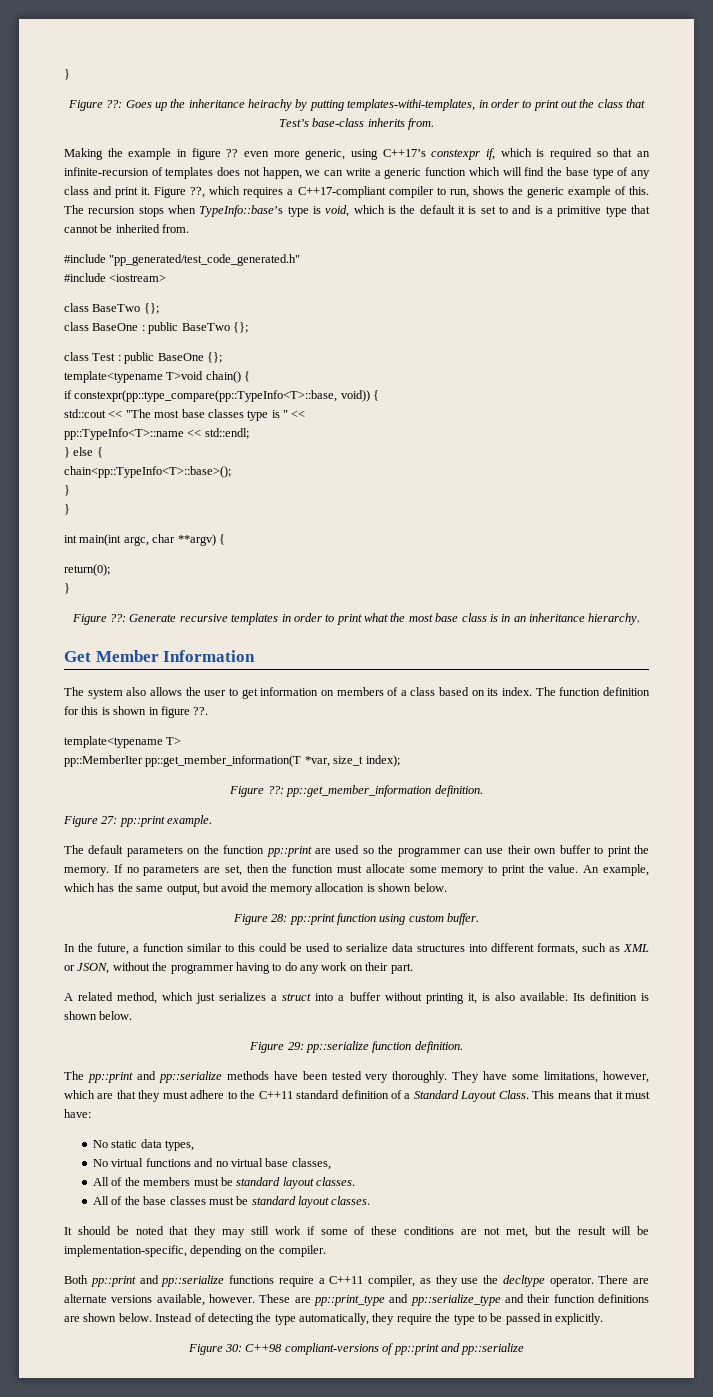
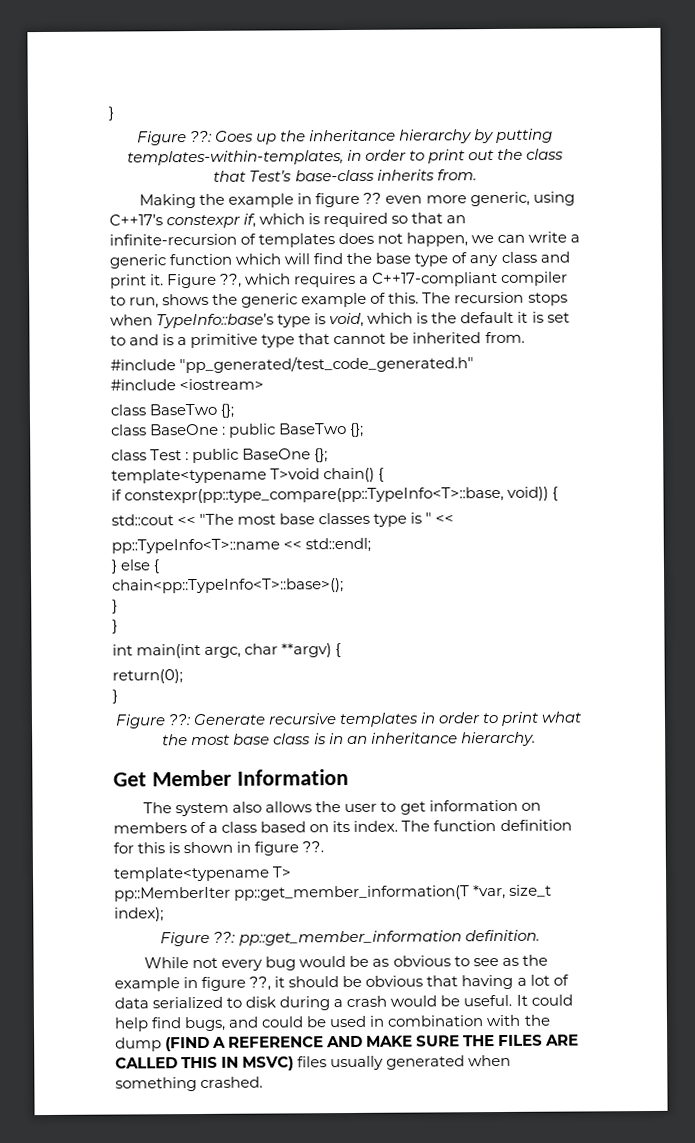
[248,99,293,111] heirachy -> [399,129,473,144] hierarchy
[347,99,476,111] templates-withi-templates, -> [126,150,344,166] templates-within-templates,
[63,815,213,827] [64,845,650,857] [64,864,649,876] [64,883,447,895] [232,913,480,925] [64,943,649,955] [64,962,413,974] [64,992,649,1004] [64,1011,133,1020] [249,1041,463,1053] [64,1071,650,1083] [64,1090,650,1102] [64,1109,91,1118] [93,1139,195,1151] [93,1158,331,1170] [93,1177,356,1189] [93,1196,371,1208] [64,1226,649,1238] [64,1245,326,1257] [64,1275,649,1287] [64,1294,649,1306] [64,1313,604,1325] [187,1343,525,1355] Figure 27: pp::print example. // The default parameters on the function pp::print are used so the programmer can use their own buffer to print the memory. If no parameters are set, then the function must allocate some memory to print the value. An example, which has the same output, but avoid the memory allocation is shown below. // Figure 28: pp::print function using custom buffer. // In the future, a function similar to this could be used to serialize data structures into different formats, such as XML or JSON, without the programmer having to do any work on their part. // A related method, which just serializes a struct into a buffer without printing it, is also available. Its definition is shown below. // Figure 29: pp::serialize function definition. // The pp::print and pp::serialize methods have been tested very thoroughly. They have some limitations, however, which are that they must adhere to the C++11 standard definition of a Standard Layout Class. This means that it must have: // No static data types, // No virtual functions and no virtual base classes, // All of the members must be standard layout classes. // All of the base classes must be standard layout classes. // It should be noted that they may still work if some of these conditions are not met, but the result will be implementation-specific, depending on the compiler. // Both pp::print and pp::serialize functions require a C++11 compiler, as they use the decltype operator. There are alternate versions available, however. These are pp::print_type and pp::serialize_type and their function definitions are shown below. Instead of detecting the type automatically, they require the type to be passed in explicitly. // Figure 30: C++98 compliant-versions of pp::print and pp::serialize -> [144,954,548,971] [114,974,569,992] [114,994,573,1011] [114,1014,551,1032] [115,1034,580,1052] [115,1054,512,1071] [115,1076,264,1092] While not every bug would be as obvious to see as the example in figure ??, it should be obvious that having a lot of data serialized to disk during a crash would be useful. It could help find bugs, and could be used in combination with the dump (FIND A REFERENCE AND MAKE SURE THE FILES ARE CALLED THIS IN MSVC) files usually generated when something crashed.

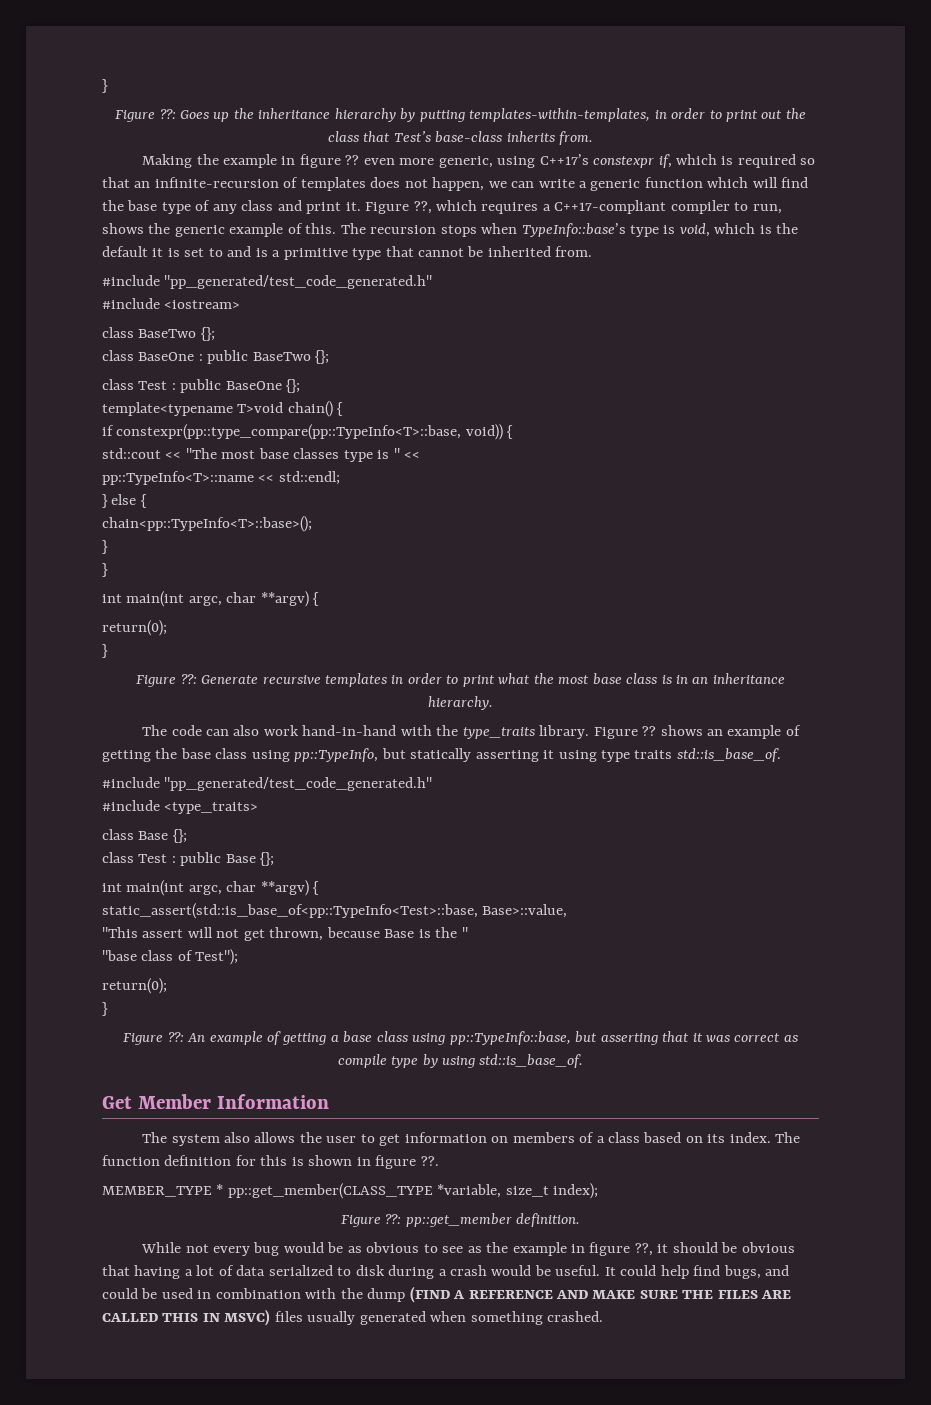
(536, 739) none -> [142,725,801,739] [102,748,781,762] [102,777,433,791] [102,800,259,814] [102,829,187,843] [102,852,275,866] [102,880,320,896] [102,903,568,919] [102,927,468,941] [102,949,239,965] [102,978,167,994] [102,1002,108,1016] [123,1031,798,1045] [337,1054,584,1068] // The code can also work hand-in-hand with the type_traits library. Figure ?? shows an example of getting the base class using pp::TypeInfo, but statically asserting it using type traits std::is_base_of. // #include "pp_generated/test_code_generated.h" // #include <type_traits> // class Base {}; // class Test : public Base {}; // int main(int argc, char **argv) { // static_assert(std::is_base_of<pp::TypeInfo<Test>::base, Base>::value, // "This assert will not get thrown, because Base is the " // "base class of Test"); // return(0); // } // Figure ??: An example of getting a base class using pp::TypeInfo::base, but asserting that it was correct as compile type by using std::is_base_of.
[113,866,293,882] [114,884,507,902] template<typename T> // pp::MemberIter pp::get_member_information(T *var, -> [102,1183,502,1199] MEMBER_TYPE * pp::get_member(CLASS_TYPE *variable,
[238,930,462,946] pp::get_member_information -> [405,1213,512,1227] pp::get_member

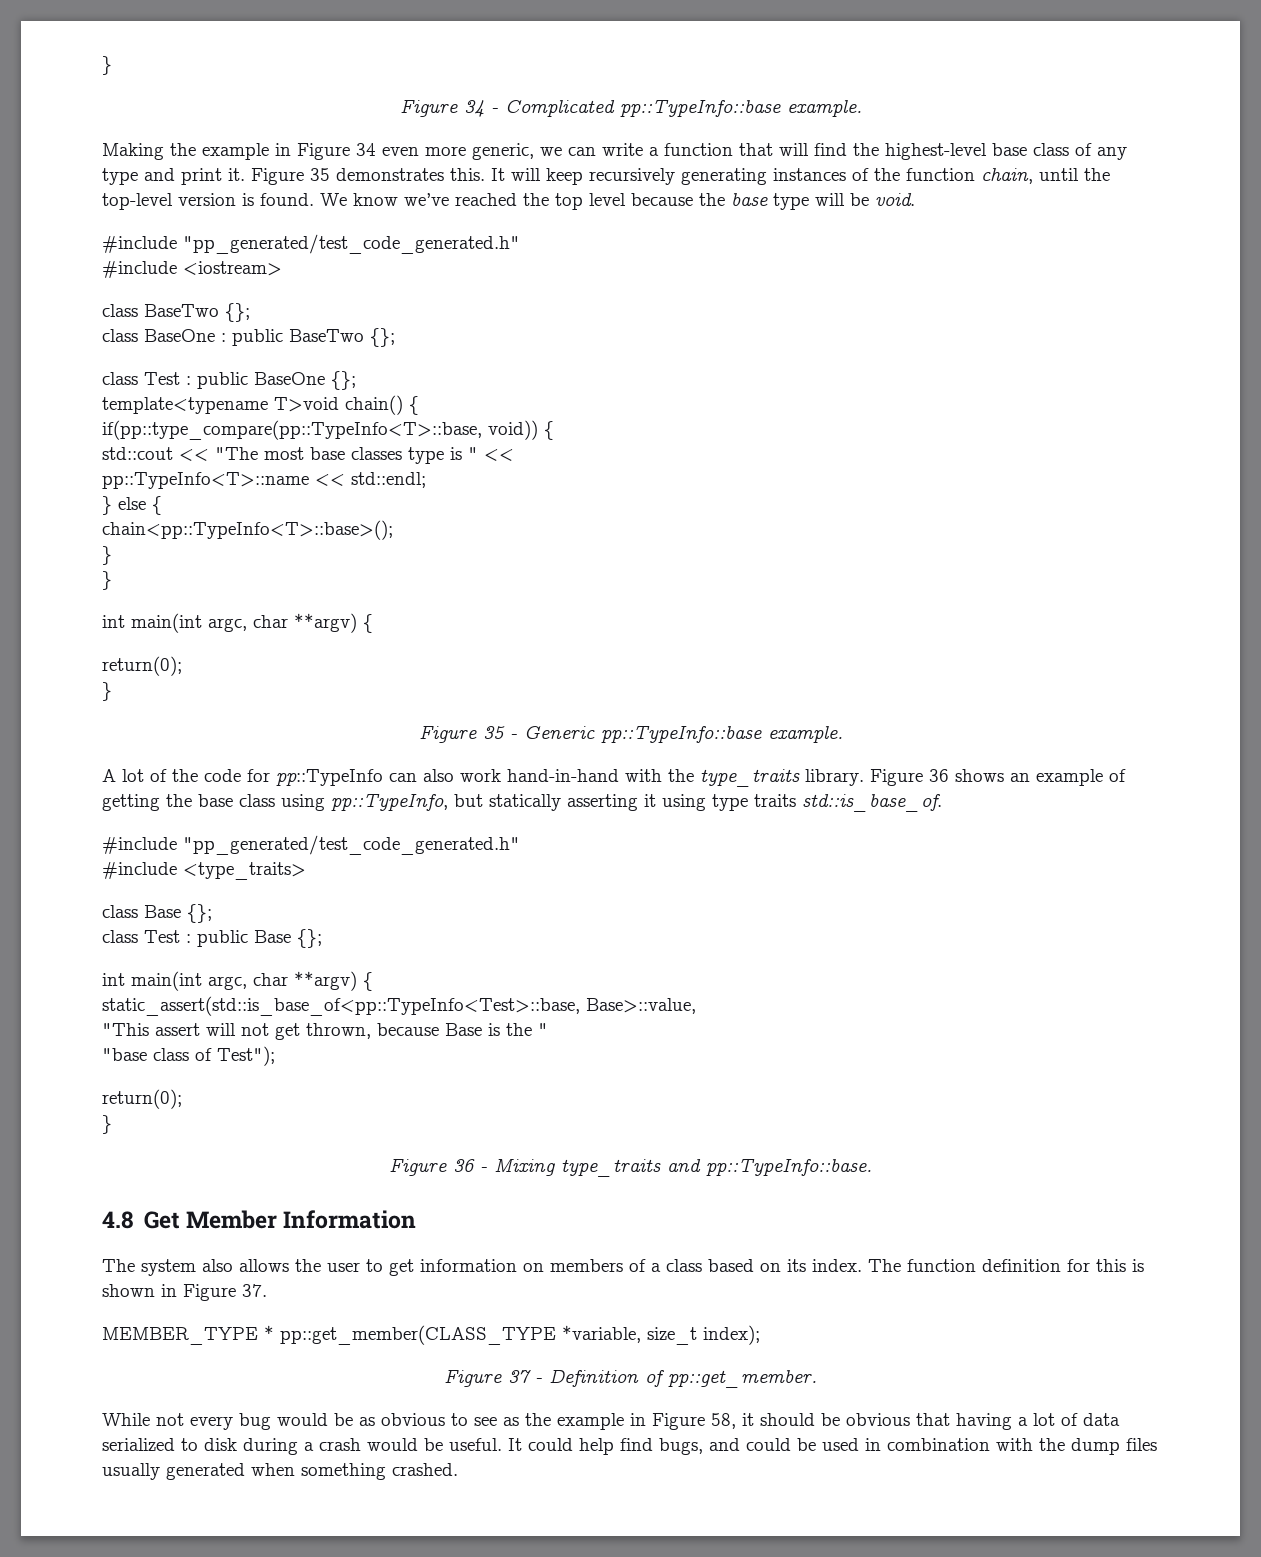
[102,79,108,93] [115,108,806,122] [327,131,594,145] } // Figure ??: Goes up the inheritance hierarchy by putting templates-within-templates, in order to print out the class that Test’s base-class inherits from. -> [102,56,112,75] [399,100,862,117] } // Figure 34 - Complicated pp::TypeInfo::base example.
[299,154,360,168] figure ?? -> [297,143,376,160] Figure 34
[497,154,816,168] [102,177,809,191] [102,200,191,214] using C++17’s constexpr if, which is required so that an infinite-recursion of templates does not happen, we can write a generic function which will find the base type -> [540,143,1069,160] we can write a function that will find the highest-level base class
[241,200,274,211] class -> [102,168,138,185] type
[413,200,782,214] [102,223,799,237] [102,246,593,260] ??, which requires a C++17-compliant compiler to run, shows the generic example of this. The recursion stops when TypeInfo::base’s type is void, which is the default it is set to and is a primitive type that cannot be inherited from. -> [310,168,1110,185] [102,193,915,210] 35 demonstrates this. It will keep recursively generating instances of the function chain, until the top-level version is found. We know we’ve reached the top level because the base type will be void.
[102,424,462,440] if constexpr(pp::type_compare(pp::TypeInfo<T>::base, -> [102,420,482,440] if(pp::type_compare(pp::TypeInfo<T>::base,
[180,673,785,687] [428,696,493,710] [142,725,202,736] ??: Generate recursive templates in order to print what the most base class is in an inheritance hierarchy. // The code -> [482,726,843,743] [102,769,383,786] 35 - Generic pp::TypeInfo::base example. // A lot of the code for pp::TypeInfo
[642,726,657,736] ?? -> [929,769,949,782] 36
[167,1031,798,1045] [337,1054,584,1068] ??: An example of getting a base class using pp::TypeInfo::base, but asserting that it was correct as compile type by using std::is_base_of. // -> [453,1158,872,1177] [102,1211,134,1229] 36 - Mixing type_traits and pp::TypeInfo::base. // 4.8
[375,1155,439,1169] figure ??. -> [183,1284,267,1301] Figure 37.
[385,1213,581,1227] ??: pp::get_member definition. -> [508,1369,817,1388] 37 - Definition of pp::get_member.
[589,1242,653,1256] figure ??, -> [652,1413,736,1430] Figure 58,
[409,1286,792,1303] [102,1309,271,1326] (FIND A REFERENCE AND MAKE SURE THE FILES ARE CALLED THIS IN MSVC) -> (1120, 1446) none

